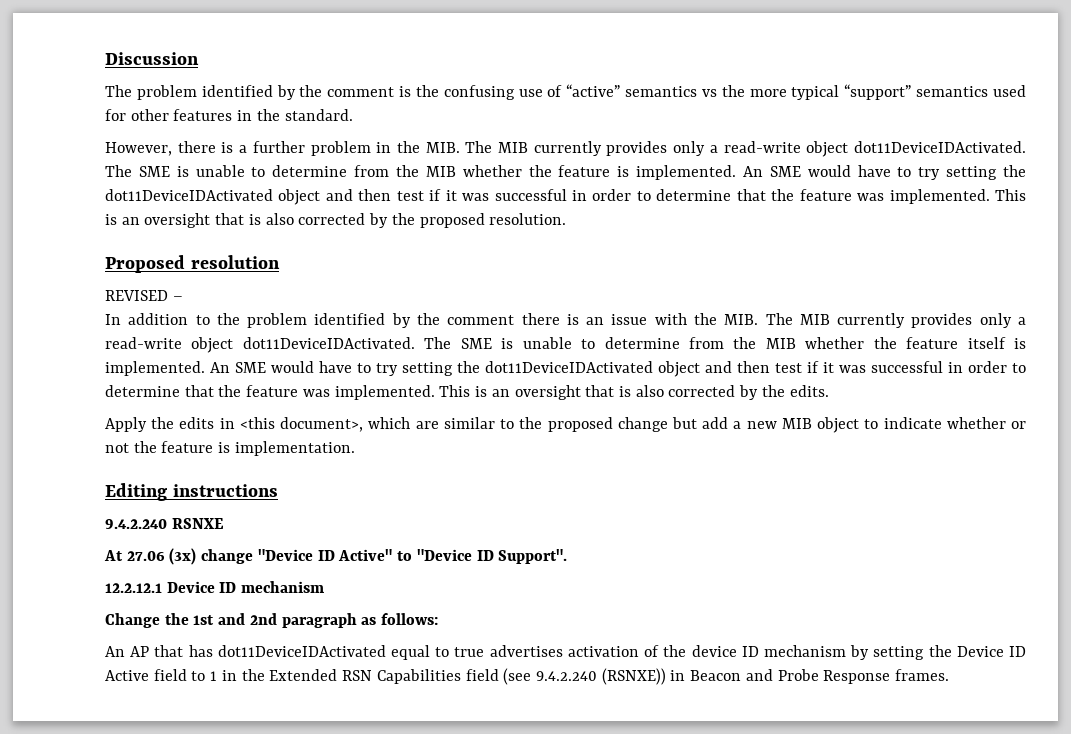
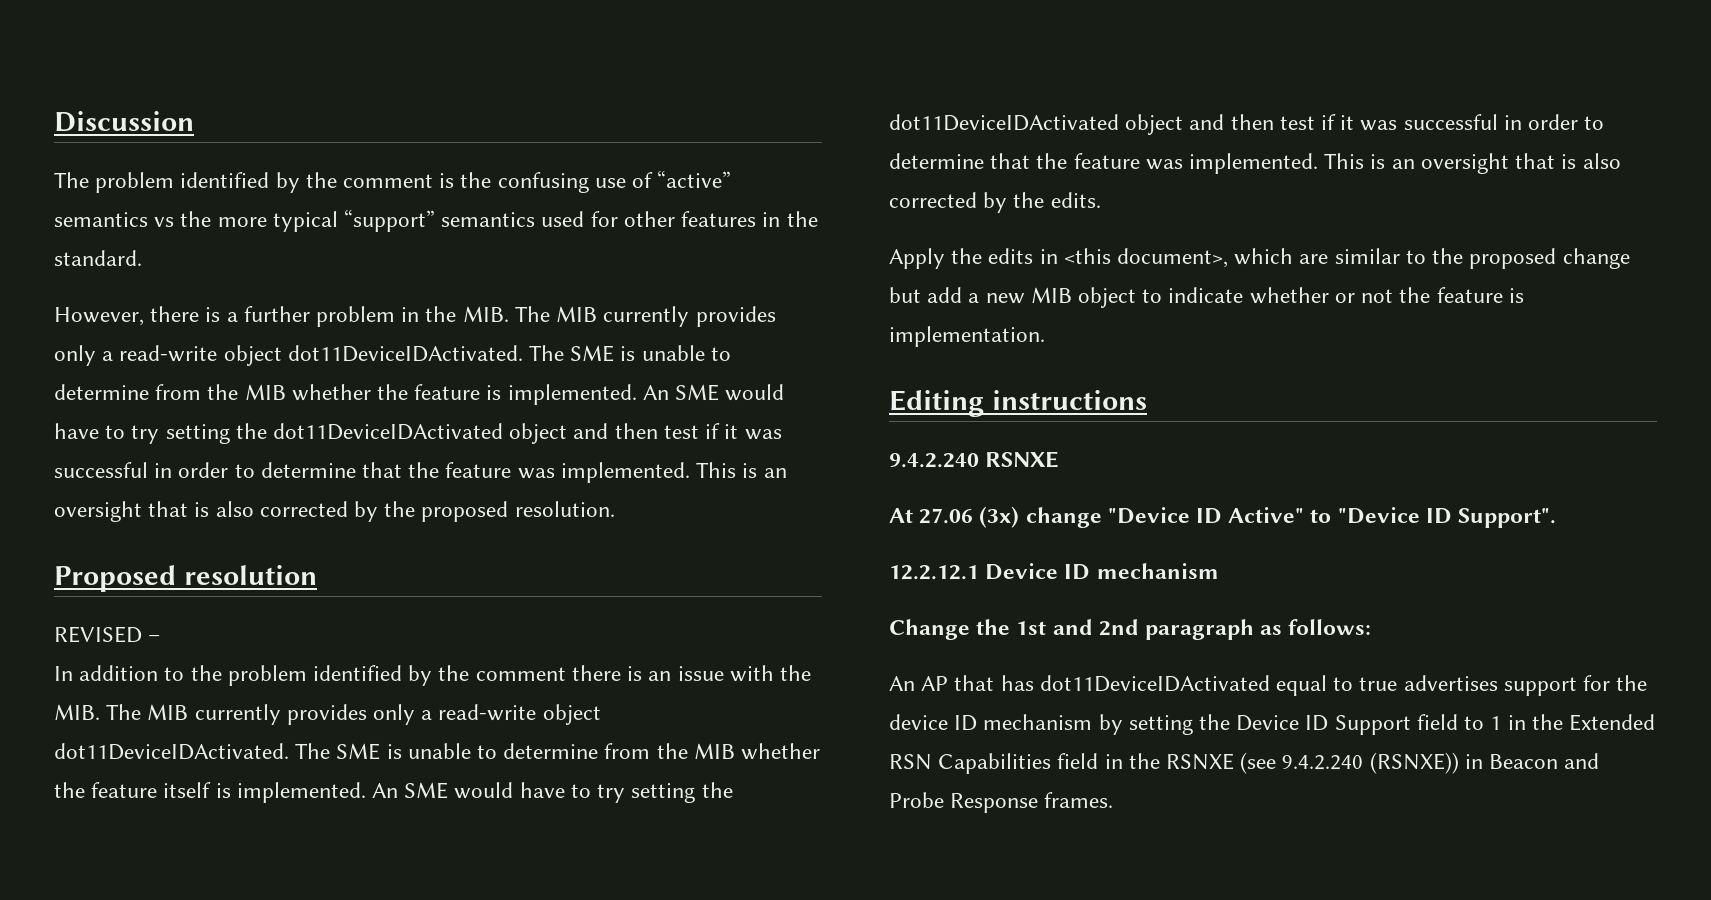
[567,645,660,657] activation of -> [1503,675,1611,696] support for
[105,670,149,681] Active -> [1334,715,1411,735] Support
(499, 675) none -> [1104,753,1235,770] in the RSNXE

